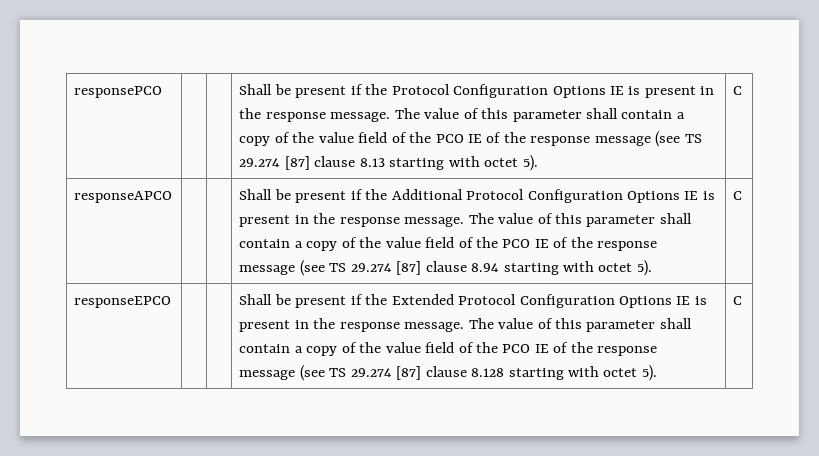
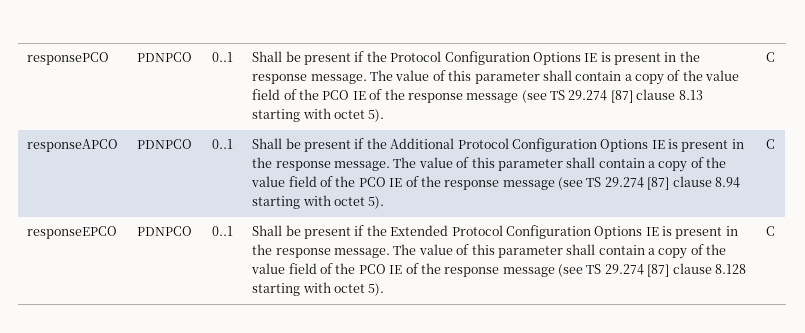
(163, 92) | -> [137,52,193,62] [212,52,234,62] PDNPCO | 0..1
(173, 197) | -> [137,139,193,149] [212,139,234,149] PDNPCO | 0..1
(172, 302) | -> [137,226,193,236] [212,226,234,236] PDNPCO | 0..1

